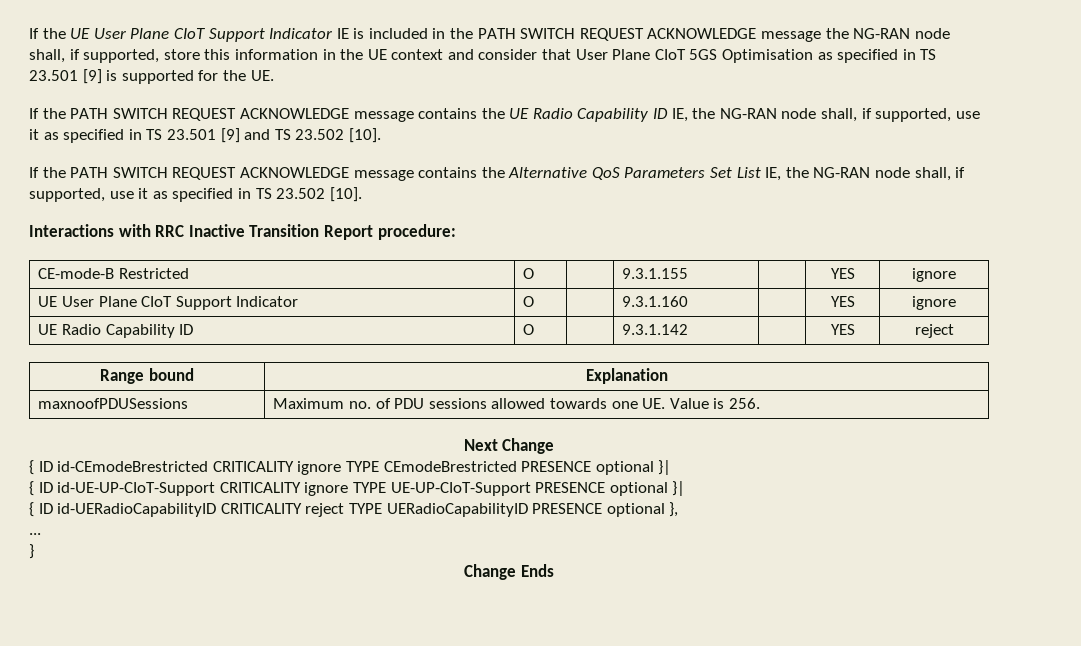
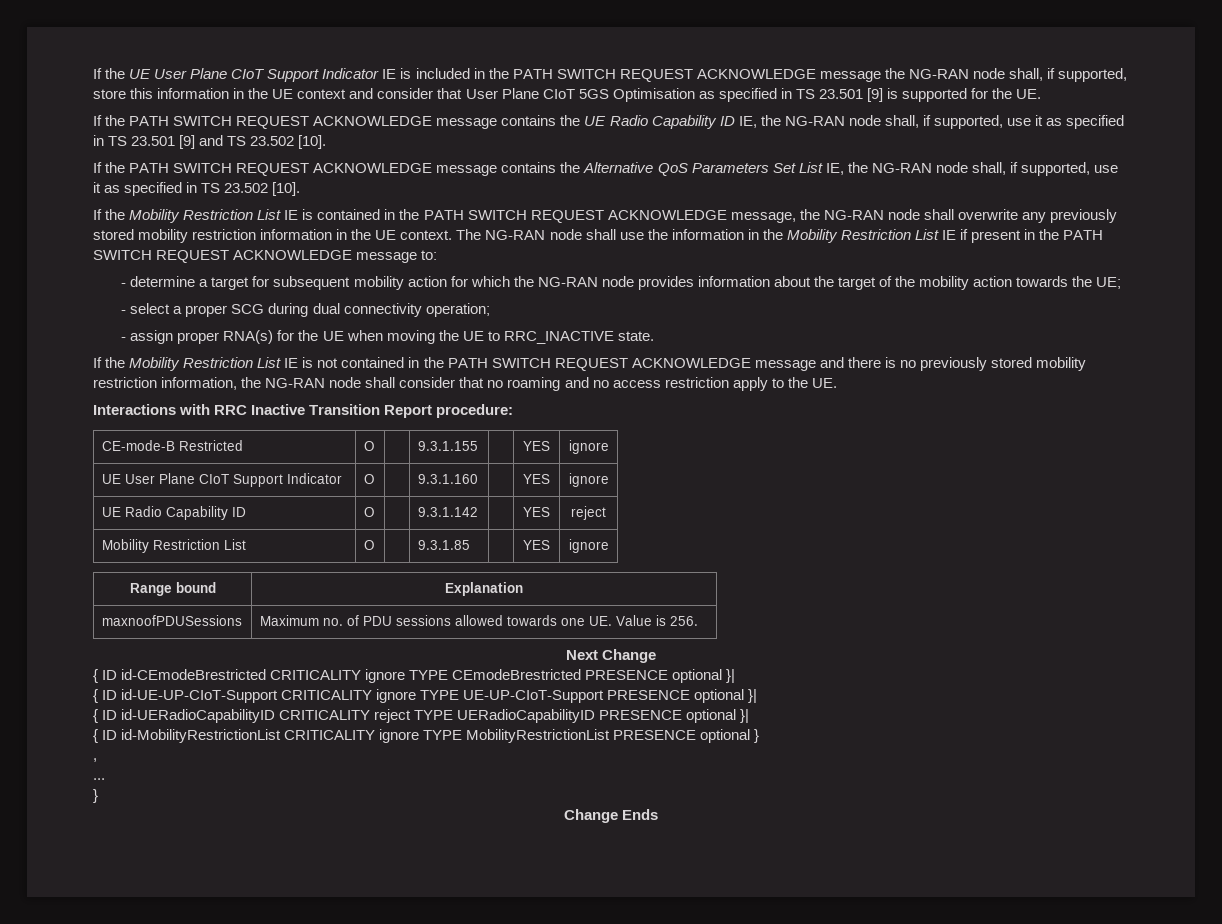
(362, 194) none -> [93,209,1118,223] [93,229,1104,243] [93,250,438,263] [121,276,1122,290] [121,303,490,317] [121,330,654,344] [93,357,1087,371] [93,377,837,391] // If the Mobility Restriction List IE is contained in the PATH SWITCH REQUEST ACKNOWLEDGE message, the NG-RAN node shall overwrite any previously stored mobility restriction information in the UE context. The NG-RAN node shall use the information in the Mobility Restriction List IE if present in the PATH SWITCH REQUEST ACKNOWLEDGE message to: // - determine a target for subsequent mobility action for which the NG-RAN node provides information about the target of the mobility action towards the UE; // - select a proper SCG during dual connectivity operation; // - assign proper RNA(s) for the UE when moving the UE to RRC_INACTIVE state. // If the Mobility Restriction List IE is not contained in the PATH SWITCH REQUEST ACKNOWLEDGE message and there is no previously stored mobility restriction information, the NG-RAN node shall consider that no roaming and no access restriction apply to the UE.
(954, 331) none -> [101,539,246,553] [363,540,375,550] [417,540,470,550] [523,540,550,550] [568,539,609,553] // Mobility Restriction List | O | | 9.3.1.85 | | YES | ignore
[669,502,679,517] }, -> [740,709,750,723] [93,729,760,743] [93,758,97,762] }| // { ID id-MobilityRestrictionList CRITICALITY ignore TYPE MobilityRestrictionList PRESENCE optional } // ,

